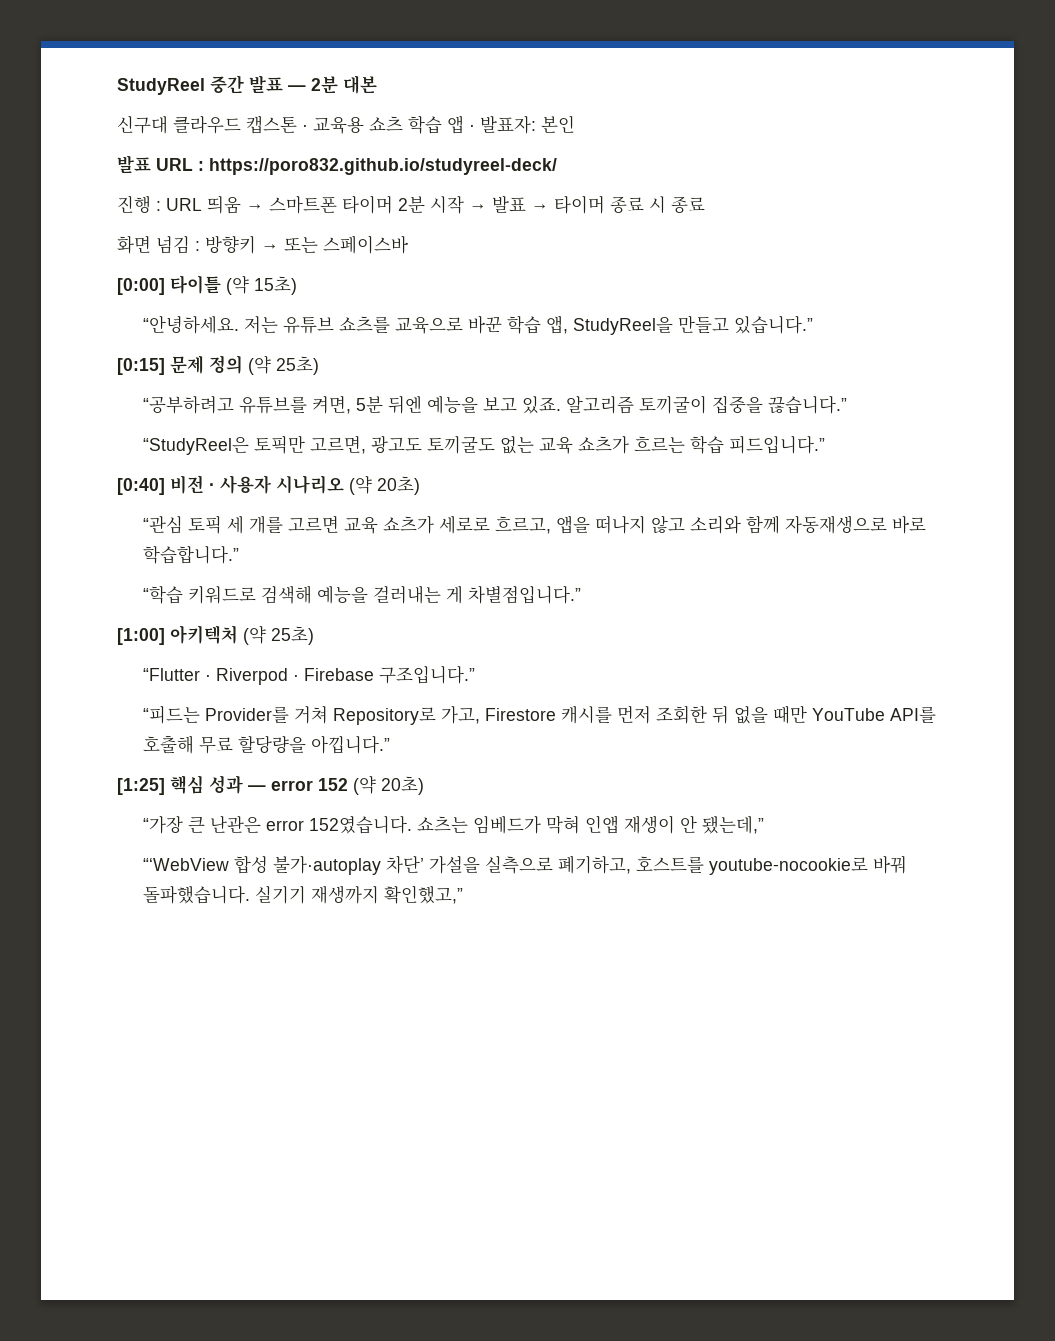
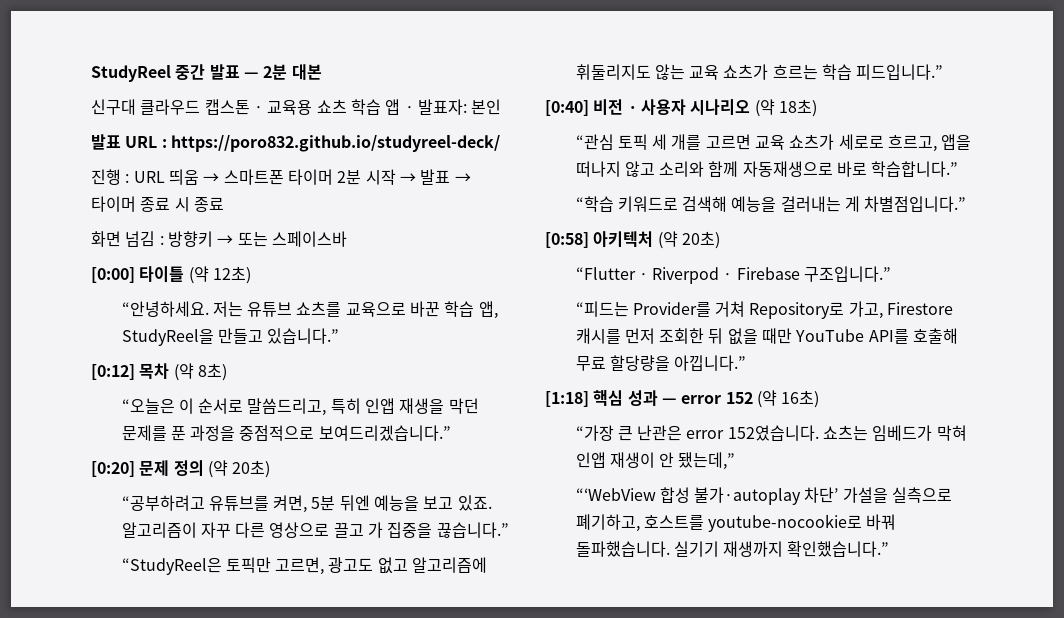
[254,276,297,295] 15초) -> [212,266,251,284] 12초)
[117,358,165,375] [0:15] -> [91,363,227,381] [121,398,479,416] [121,425,451,441] [91,461,135,477] [0:12] 목차 (약 8초) // “오늘은 이 순서로 말씀드리고, 특히 인앱 재생을 막던 문제를 푼 과정을 중점적으로 보여드리겠습니다.” // [0:20]
[276,356,319,375] 25초) -> [232,460,271,478] 20초)
[566,395,708,414] 알고리즘 토끼굴이 -> [121,522,384,538] 알고리즘이 자꾸 다른 영상으로 끌고 가
[427,436,535,454] 토끼굴도 없는 -> [377,557,488,574] [575,64,685,80] 없고 알고리즘에 휘둘리지도 않는
[377,476,420,495] 20초) -> [778,99,817,117] 18초)
[117,628,165,645] [1:00] -> [545,232,589,248] [0:58]
[271,626,314,645] 25초) -> [681,231,720,249] 20초)
[117,778,165,795] [1:25] -> [545,391,589,407] [1:18]
[381,776,424,795] 20초) -> [781,390,820,408] 16초)
[384,885,464,904] 확인했고,” -> [787,541,890,557] 확인했습니다.”

